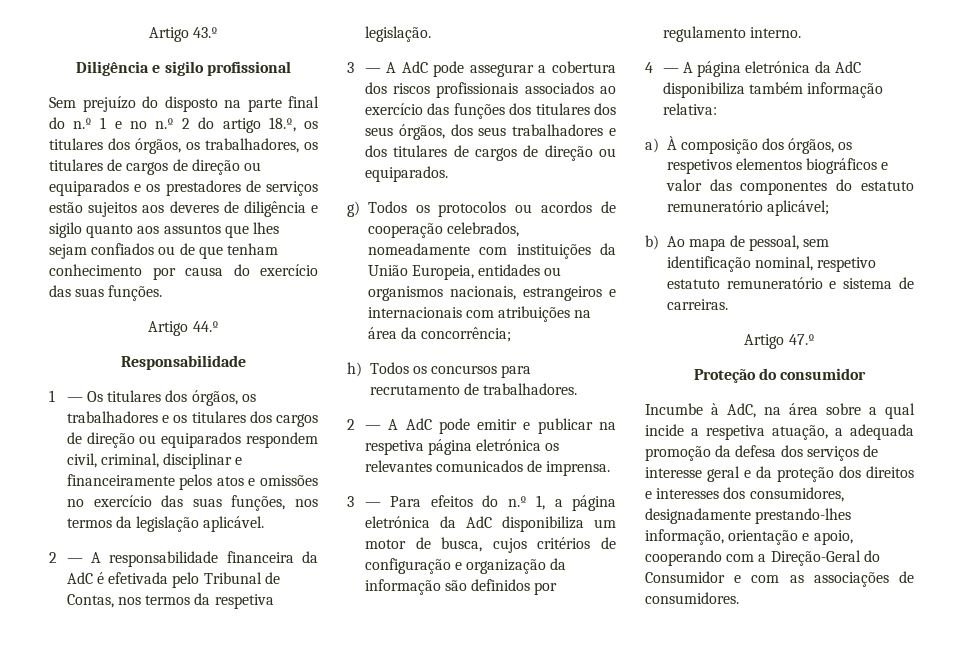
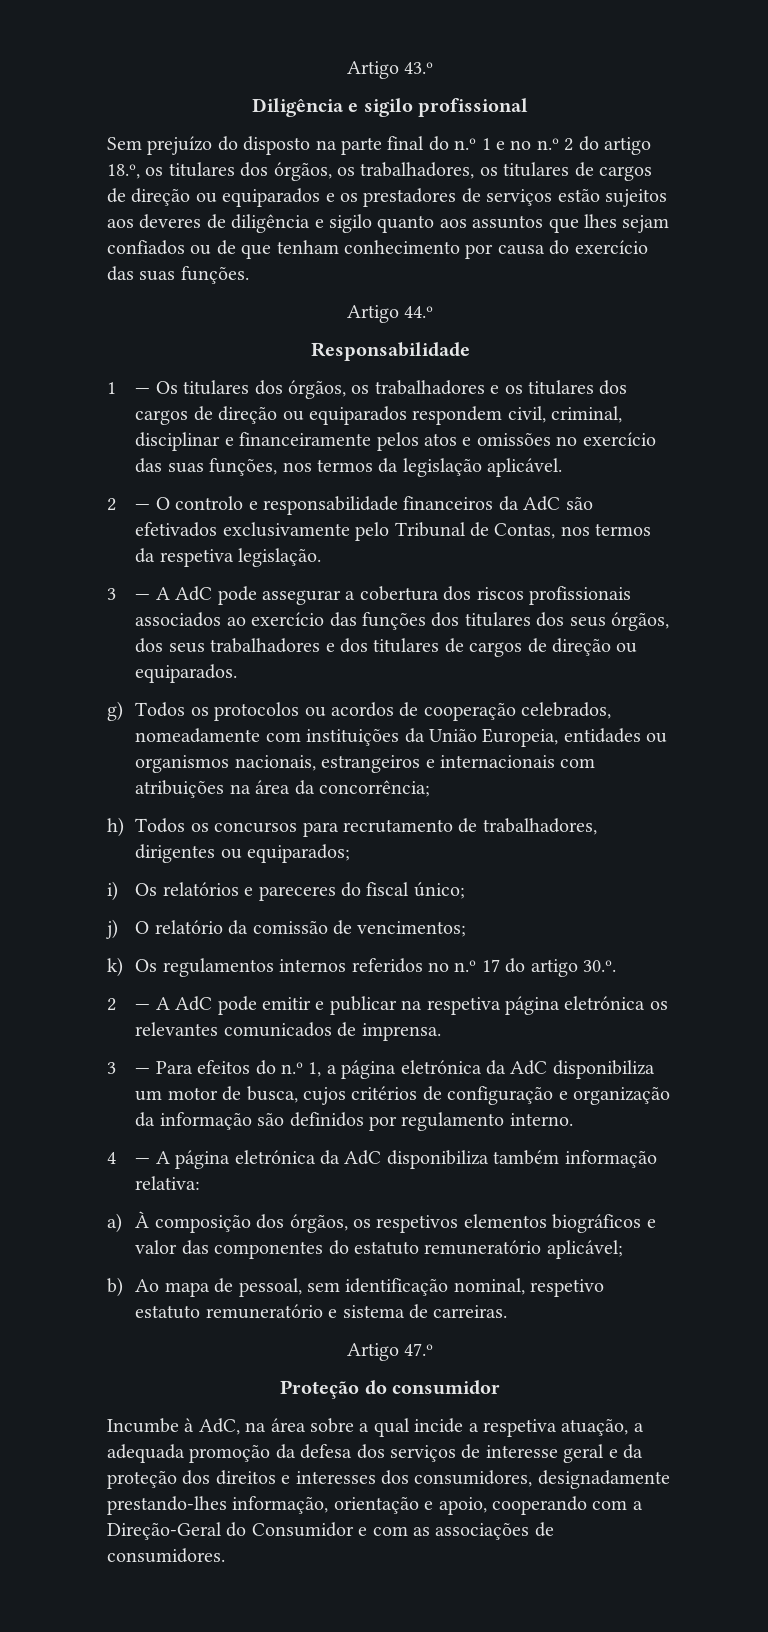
[91,551,318,567] [66,572,169,584] A responsabilidade financeira da AdC é efetivada -> [155,496,593,515] [135,522,350,537] O controlo e responsabilidade financeiros da AdC são efetivados exclusivamente
[483,383,578,395] trabalhadores. -> [482,818,597,835] [135,844,351,863] [107,881,465,901] [106,919,467,939] [107,957,616,977] trabalhadores, dirigentes ou equiparados; // i) Os relatórios e pareceres do fiscal único; // j) O relatório da comissão de vencimentos; // k) Os regulamentos internos referidos no n.º 17 do artigo 30.º.

